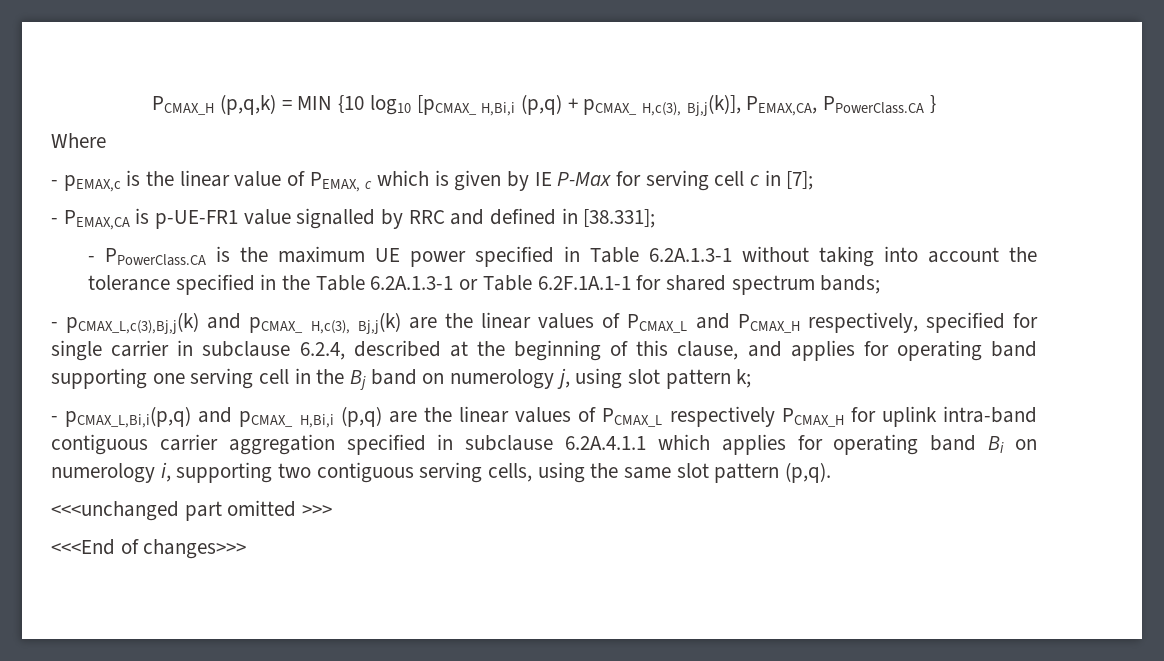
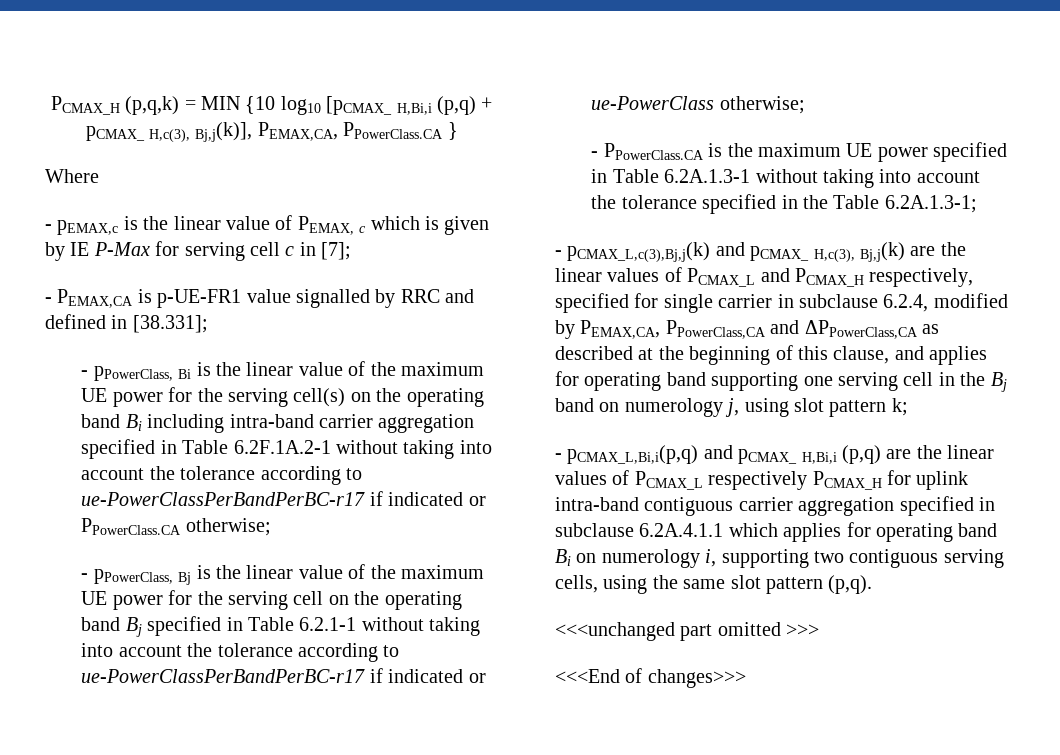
(656, 218) none -> [81,361,484,381] [81,387,484,407] [81,414,475,433] [81,439,492,459] [81,466,362,485] [81,491,486,506] [81,518,271,536] [81,564,484,585] [81,590,462,610] [81,616,481,637] [81,643,400,662] [81,668,486,683] [591,96,805,114] // - pPowerClass, Bi is the linear value of the maximum UE power for the serving cell(s) on the operating band Bi including intra-band carrier aggregation specified in Table 6.2F.1A.2-1 without taking into account the tolerance according to ue-PowerClassPerBandPerBC-r17 if indicated or PPowerClass.CA otherwise; // - pPowerClass, Bj is the linear value of the maximum UE power for the serving cell on the operating band Bj specified in Table 6.2.1-1 without taking into account the tolerance according to ue-PowerClassPerBandPerBC-r17 if indicated or ue-PowerClass otherwise;
[370,275,881,295] 6.2A.1.3-1 or Table 6.2F.1A.1-1 for shared spectrum bands; -> [884,195,977,213] 6.2A.1.3-1;
(345, 351) none -> [933,293,1008,308] [555,320,939,339] modified by PEMAX,CA, PPowerClass,CA and ΔPPowerClass,CA as

